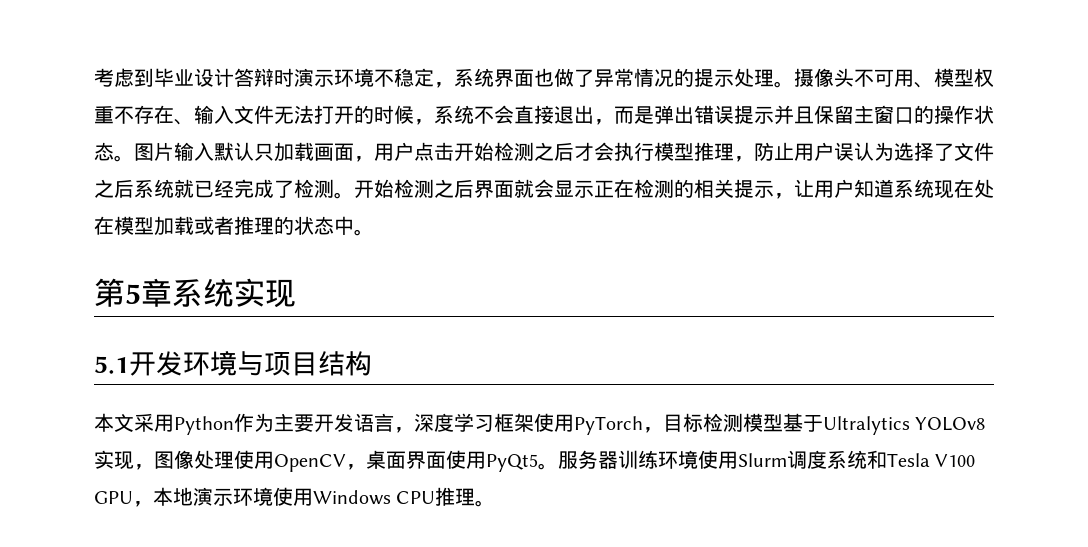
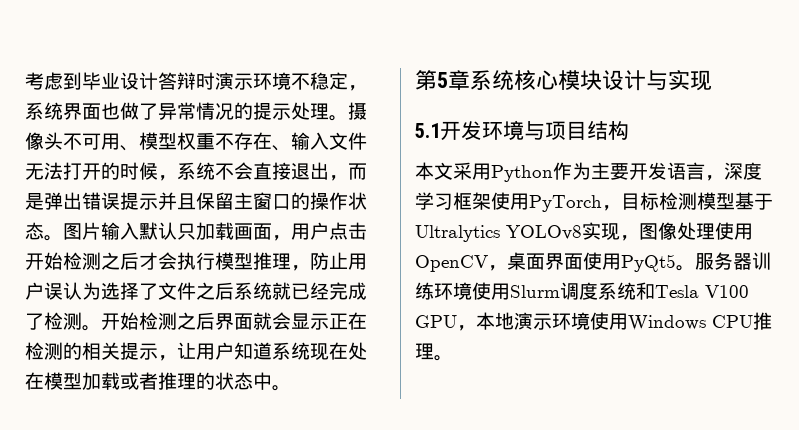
(234, 292) none -> [514,70,668,91] 核心模块设计与

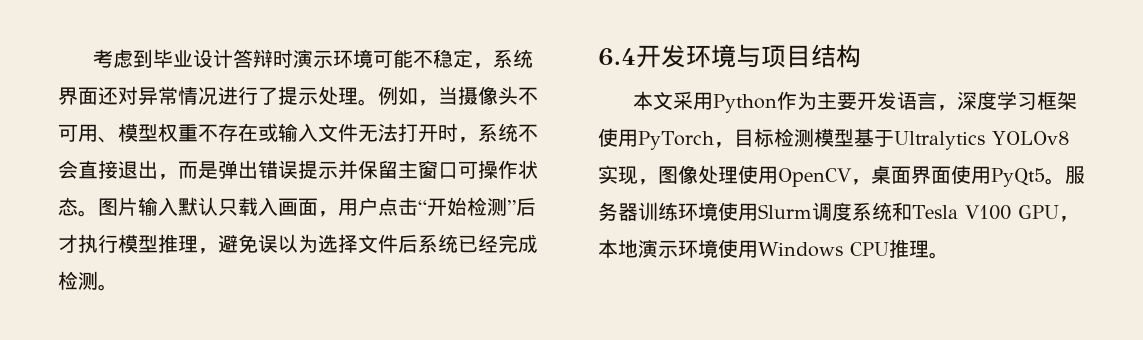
(291, 81) none -> [372,49,413,68] 可能
[101,102,158,120] 也做了 -> [98,86,138,105] 还对
[234,102,253,120] 的 -> [218,86,278,105] 进行了
(348, 118) none -> [378,86,458,106] 例如，当
[272,145,291,151] 、 -> [258,123,278,142] 或
[101,162,158,180] 的时候 -> [438,123,458,142] 时
[177,193,196,210] 且 -> (358, 170) none
[291,192,310,210] 的 -> [458,161,478,179] 可
[196,222,234,240] 加载 -> [238,197,278,216] 载入
[25,252,177,270] 开始检测之后才会 -> [418,197,536,216] [58,234,78,253] “开始检测”后才
[310,252,367,270] [25,282,291,300] 防止用户误认为选择了文件之后系统就 -> [218,234,458,253] 避免误以为选择文件后系统
[25,313,44,330] 了 -> (538, 243) none
[101,312,367,330] [25,342,367,361] [25,372,291,391] [415,70,712,91] [415,123,440,138] 开始检测之后界面就会显示正在检测的相关提示，让用户知道系统现在处在模型加载或者推理的状态中。 // 第5章系统核心模块设计与实现 // 5.1 -> [598,48,636,66] // 6.4

